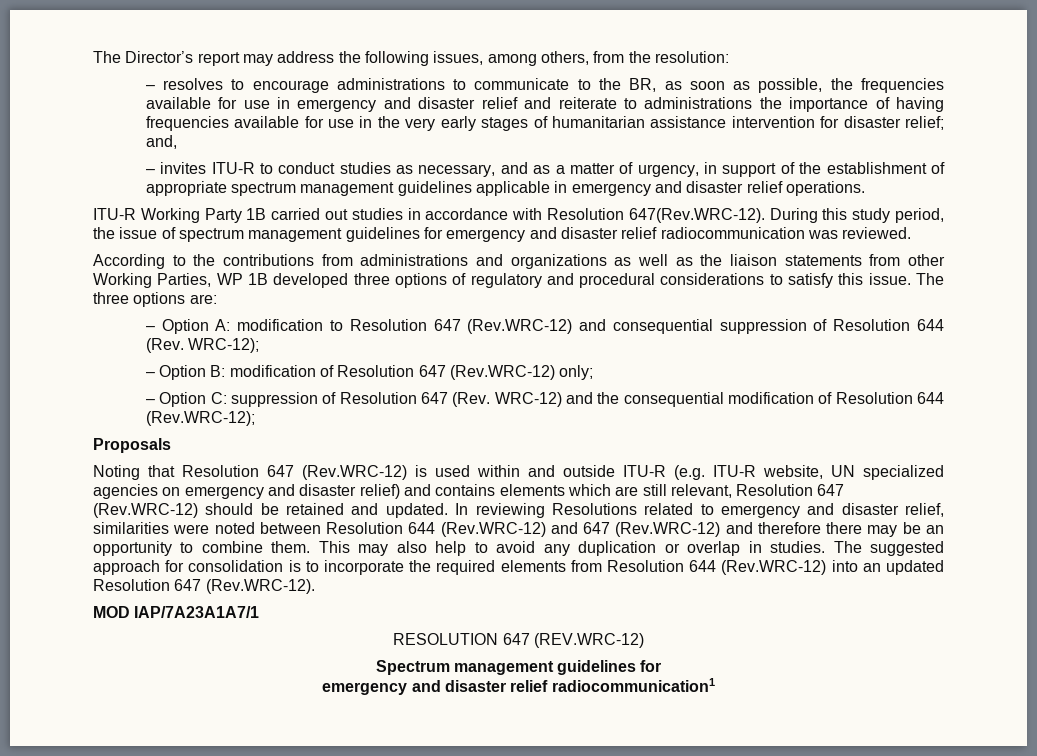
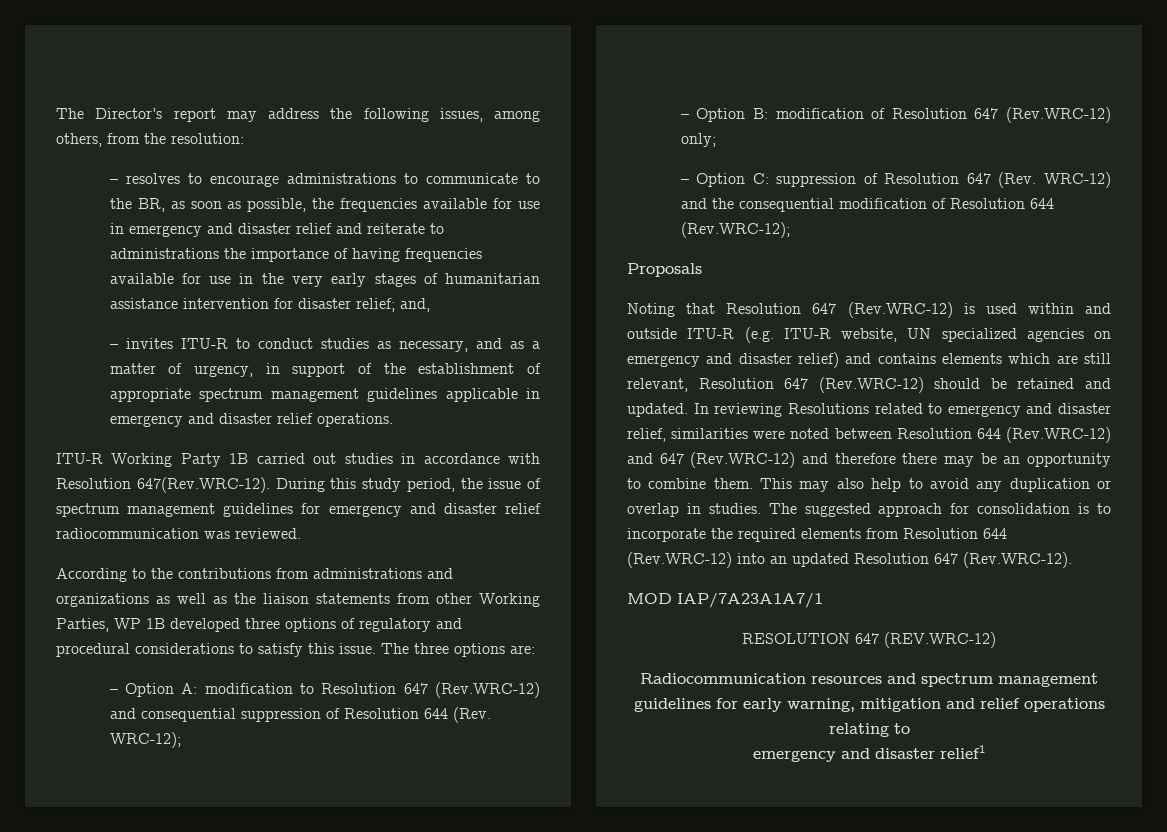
[375,660,662,675] [322,678,715,695] Spectrum management guidelines for // emergency and disaster relief radiocommunication1 -> [640,673,1098,687] [633,698,1105,712] [828,723,910,737] [753,745,985,762] Radiocommunication resources and spectrum management guidelines for early warning, mitigation and relief operations relating to // emergency and disaster relief1

